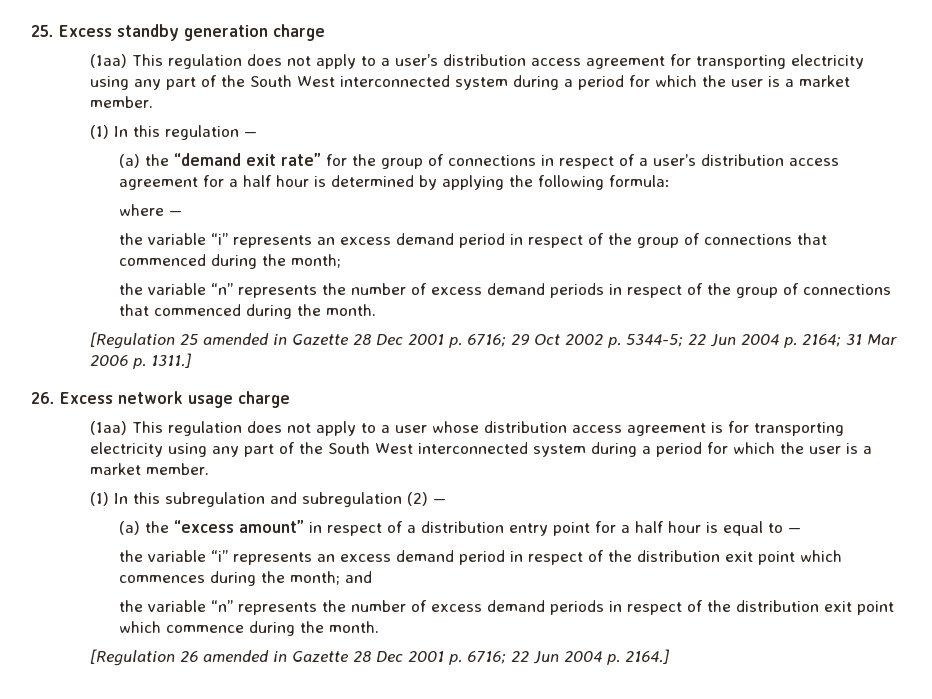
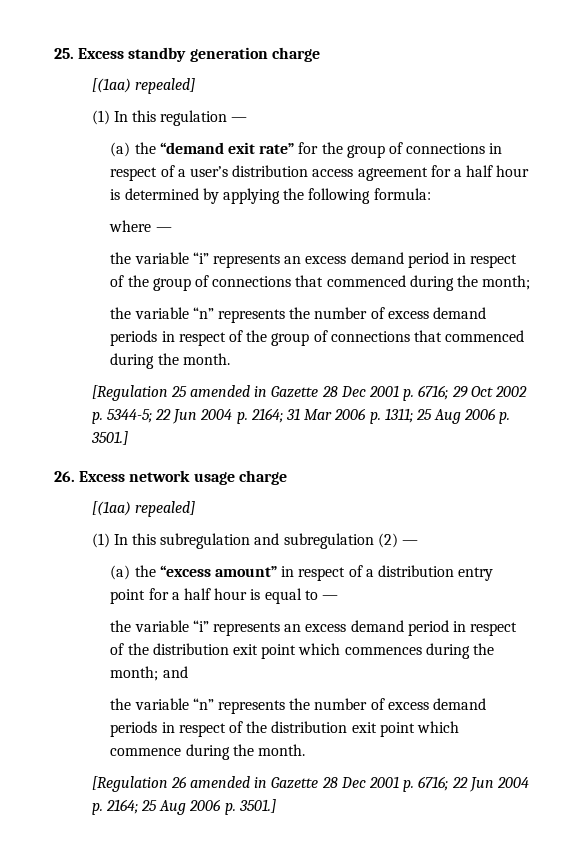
[89,54,864,69] [89,75,850,90] [89,96,153,108] (1aa) This regulation does not apply to a user’s distribution access agreement for transporting electricity using any part of the South West interconnected system during a period for which the user is a market member. -> [91,78,195,94] [(1aa) repealed]
[150,353,191,368] 1311.] -> [384,408,511,424] [90,431,128,445] 1311; 25 Aug 2006 p. 3501.]
[89,421,844,436] [89,442,872,457] [89,463,209,475] (1aa) This regulation does not apply to a user whose distribution access agreement is for transporting electricity using any part of the South West interconnected system during a period for which the user is a market member. -> [91,501,195,517] [(1aa) repealed]
[624,649,669,664] 2164.] -> [105,799,276,815] 2164; 25 Aug 2006 p. 3501.]

